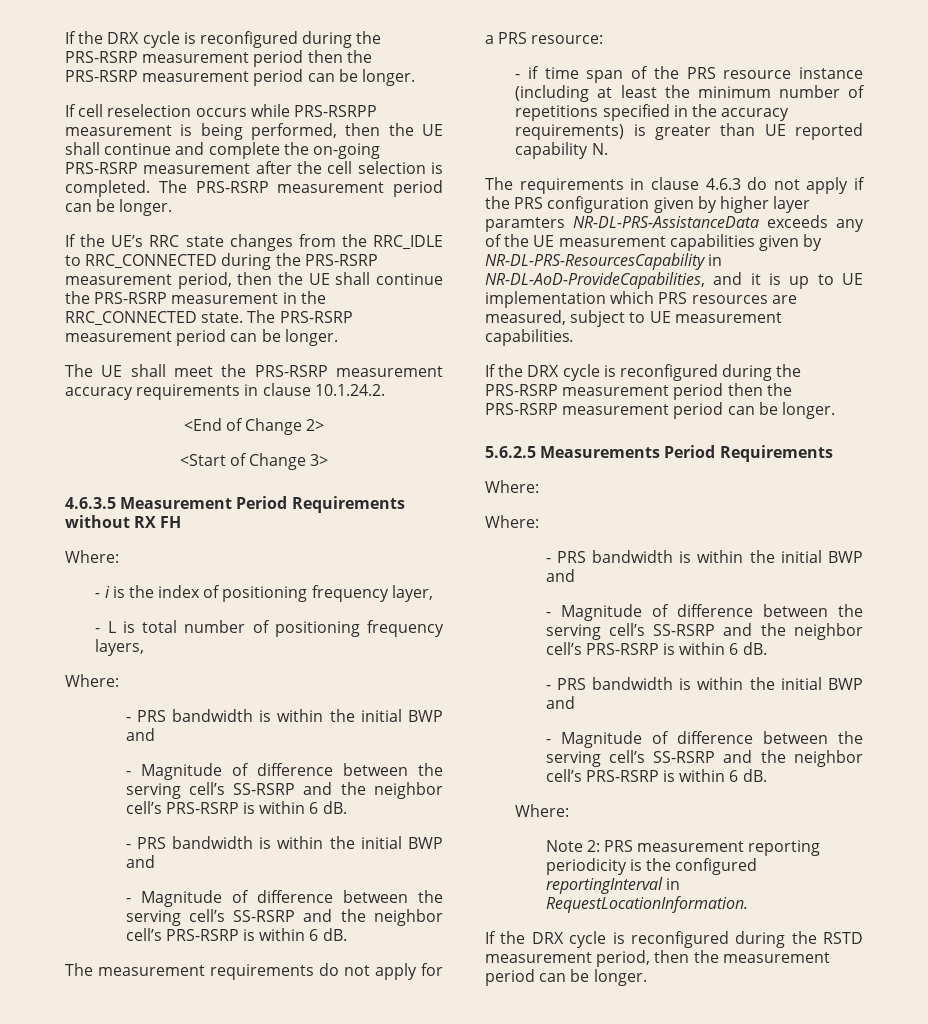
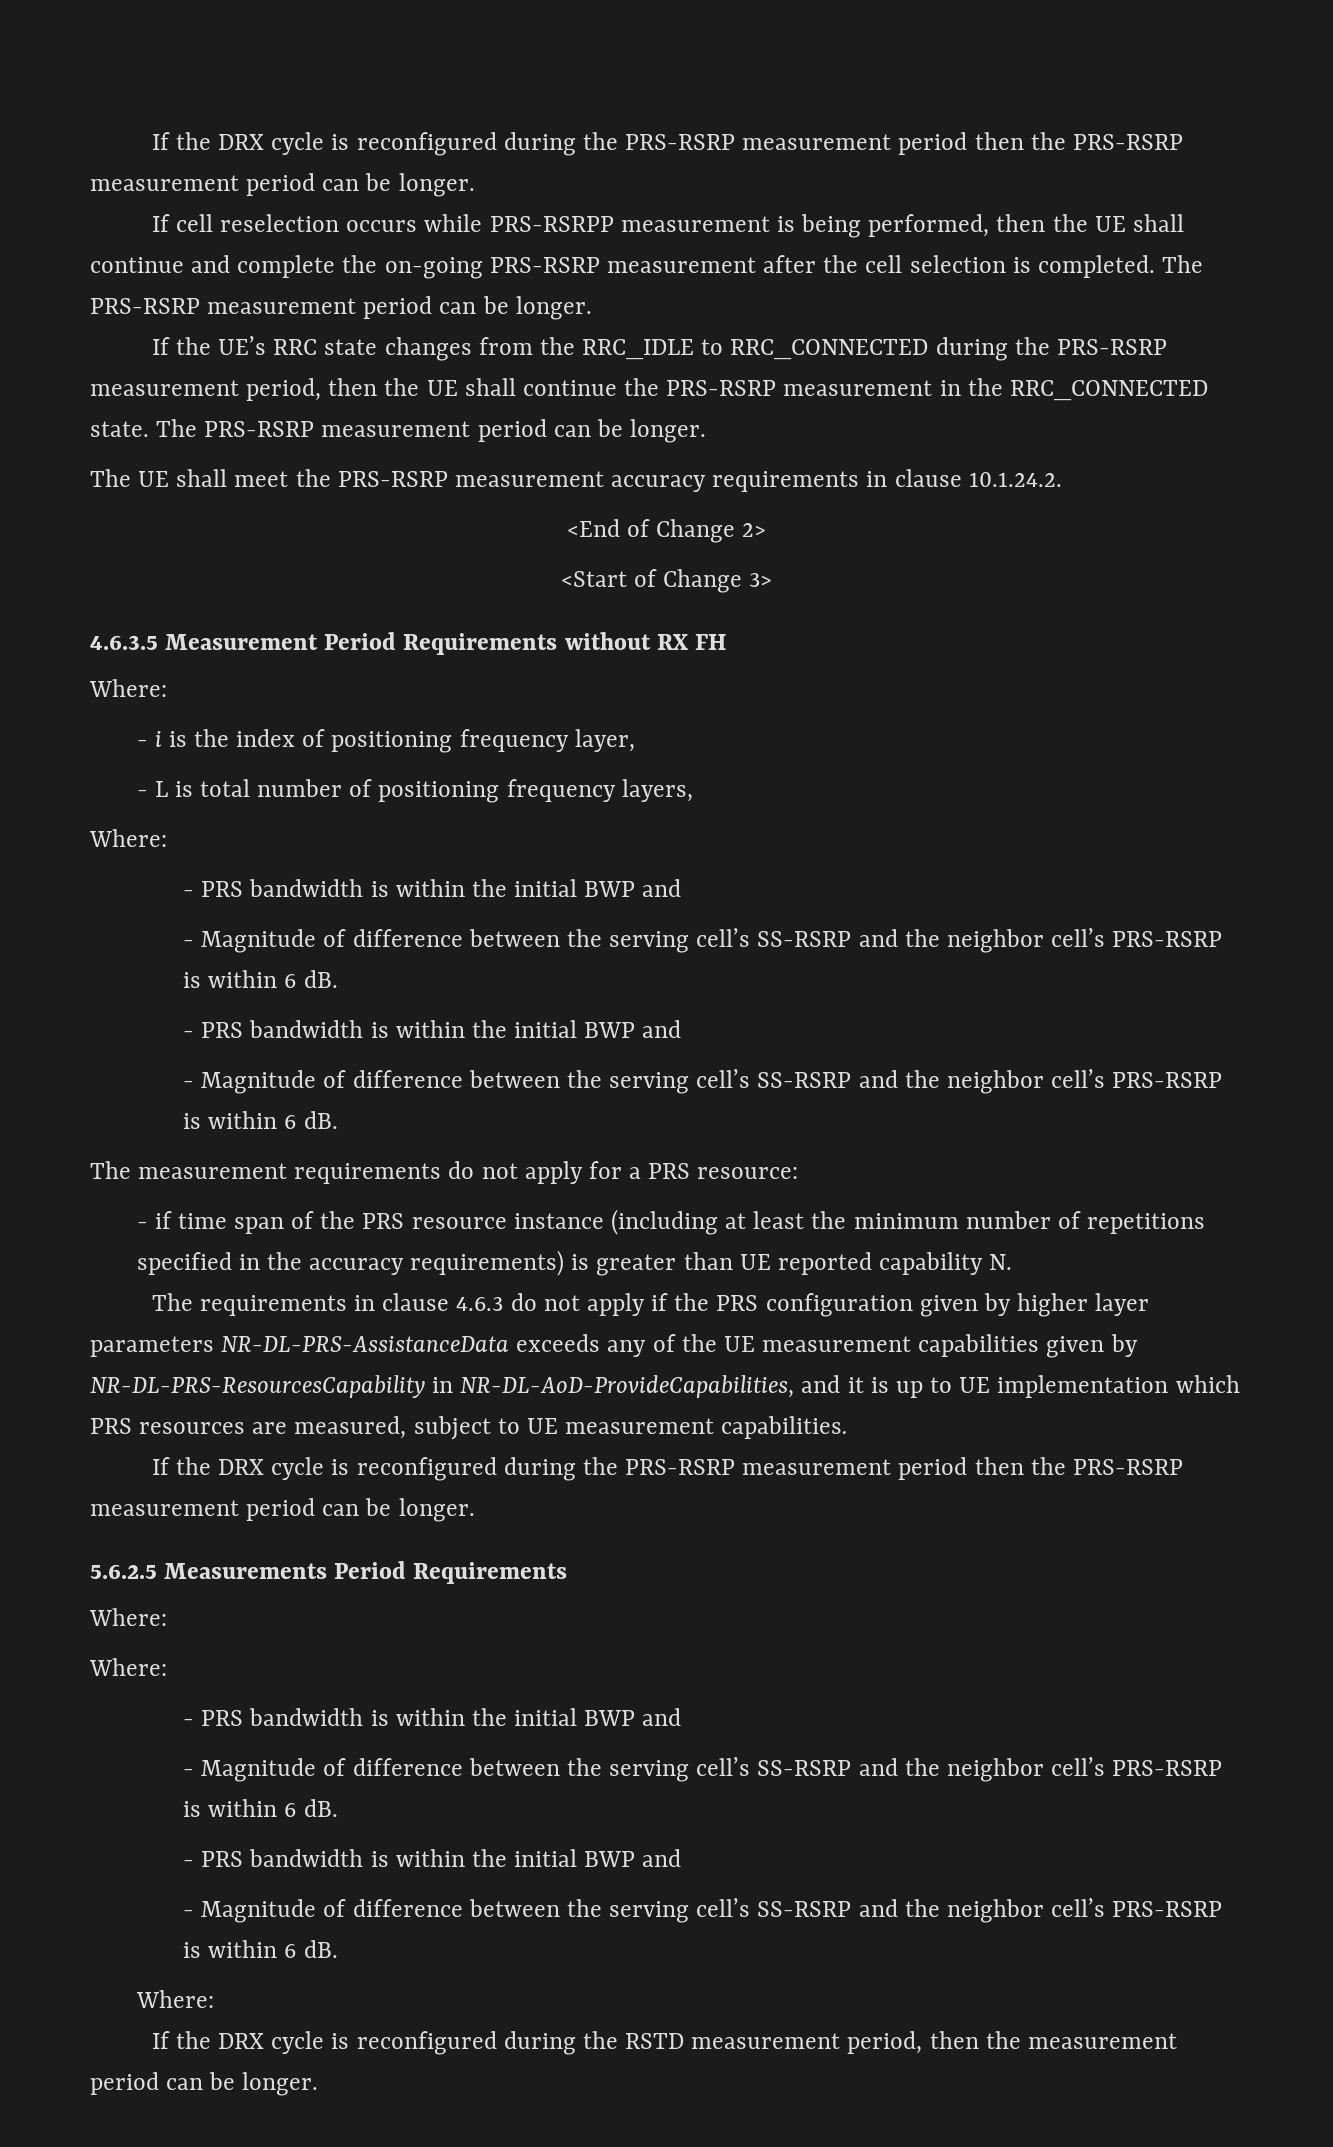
[485,217,565,232] paramters -> [90,1336,214,1357] parameters
[545,840,821,856] [545,858,758,875] [545,877,680,894] [545,896,748,913] // Note 2: PRS measurement reporting periodicity is the configured reportingInterval in RequestLocationInformation. -> (214, 1999) none

